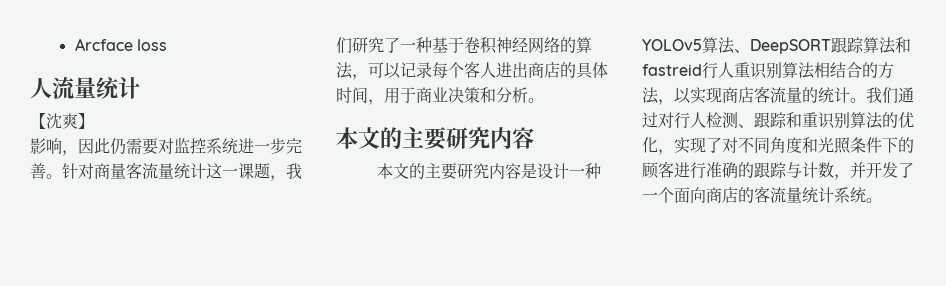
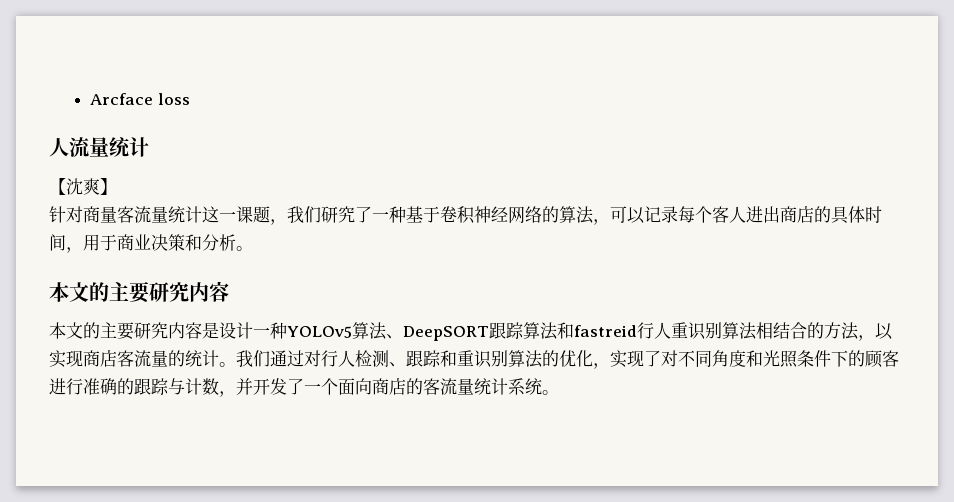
[30,137,302,156] [30,163,62,179] 影响，因此仍需要对监控系统进一步完善。 -> (117, 186) none

